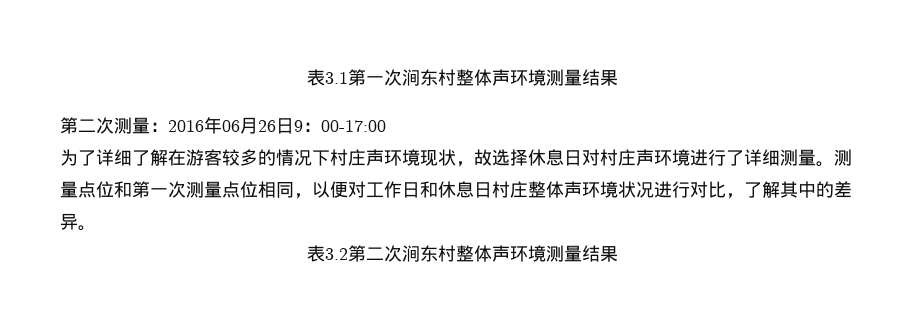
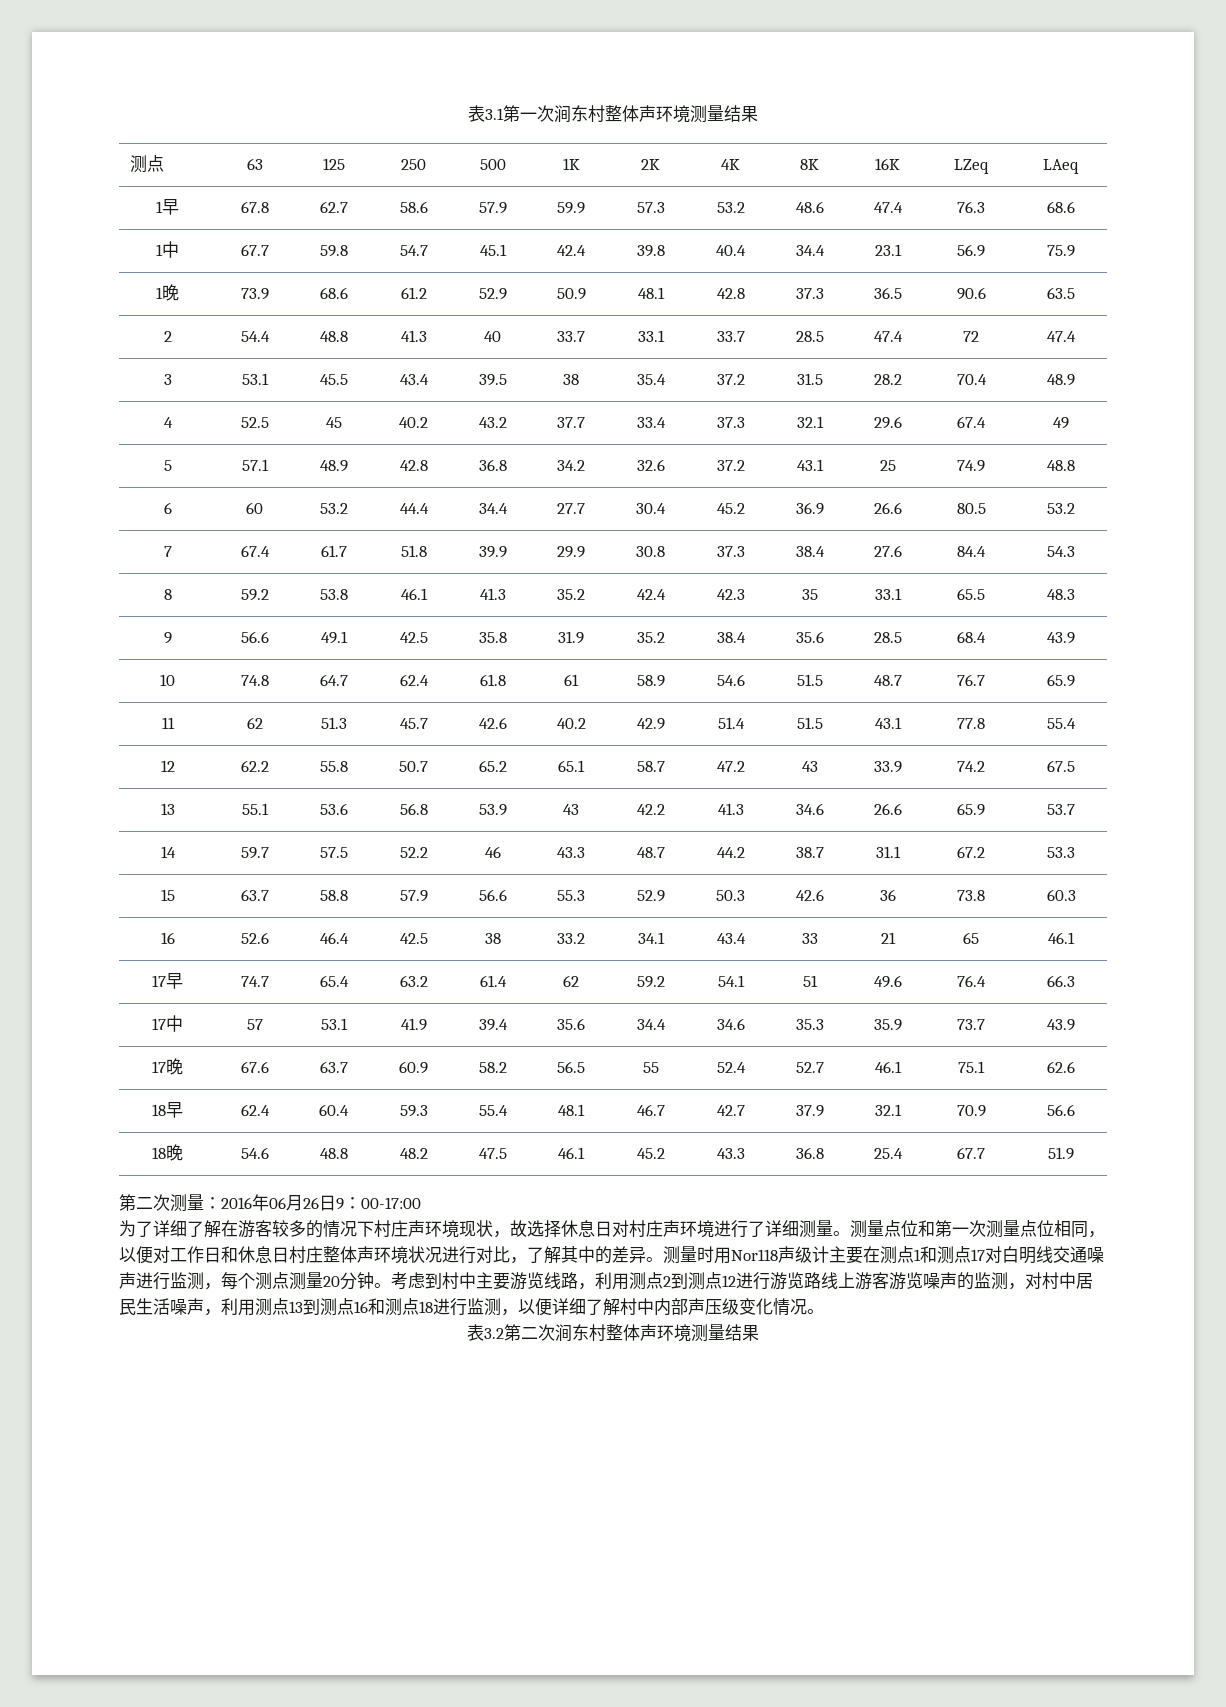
(618, 78) none -> [130,155,165,173] [246,158,263,170] [322,158,345,170] [401,159,426,170] [479,159,506,170] [562,158,580,170] [641,159,660,170] [721,159,740,170] [800,159,819,170] [875,158,900,170] [953,159,989,174] [1043,159,1079,174] [156,199,179,215] [240,201,269,213] [319,201,348,213] [399,201,428,213] [478,202,507,214] [557,202,585,214] [636,202,665,213] [716,202,745,213] [795,201,824,213] [873,202,903,213] [957,201,985,213] [1047,201,1075,213] [156,241,179,258] [240,244,269,256] [319,245,348,257] [399,245,428,256] [479,244,507,256] [557,245,586,256] [636,245,665,257] [716,245,746,256] [795,245,825,256] [874,244,902,256] [957,244,985,257] [1047,245,1075,257] [156,284,179,301] [240,288,269,300] [319,287,348,299] [400,287,427,299] [478,288,507,300] [556,288,586,300] [637,287,665,299] [716,288,745,299] [795,288,824,299] [873,287,902,299] [956,287,986,300] [1047,287,1075,299] [163,331,172,342] [240,331,270,342] [319,331,348,342] [400,330,427,342] [484,331,501,342] [557,331,585,342] [637,330,665,342] [716,331,745,342] [795,331,824,342] [873,331,903,342] [963,331,979,342] [1047,331,1076,342] [163,374,172,385] [241,373,269,385] [319,374,348,385] [399,374,429,385] [478,374,507,386] [563,374,579,385] [636,374,666,385] [716,374,745,385] [796,373,823,385] [873,374,902,385] [956,374,987,385] [1047,374,1075,386] [163,417,173,428] [240,417,269,428] [325,417,342,428] [399,417,428,428] [478,417,507,428] [557,417,585,428] [636,417,666,428] [716,417,745,428] [796,416,824,428] [873,416,902,429] [957,416,986,428] [1053,417,1069,429] [163,460,172,471] [241,459,269,471] [319,460,348,472] [399,460,428,471] [478,459,507,471] [557,460,585,471] [636,459,665,471] [716,460,745,471] [796,459,824,471] [879,460,896,471] [957,460,985,472] [1047,460,1075,471] [163,502,172,514] [246,502,263,514] [319,503,348,514] [399,503,429,514] [478,503,508,514] [557,503,585,514] [636,503,666,514] [716,503,745,514] [795,502,824,515] [873,502,902,514] [956,503,986,514] [1047,503,1075,514] [163,546,172,557] [240,545,270,557] [320,545,347,557] [400,545,427,557] [478,546,507,558] [557,546,585,558] [636,546,665,557] [716,546,745,557] [795,546,825,557] [873,545,902,557] [957,546,986,557] [1047,546,1075,557] [163,589,172,600] [240,589,269,601] [319,589,348,600] [400,588,428,600] [479,588,506,600] [557,589,585,600] [636,589,666,600] [716,589,745,600] [801,589,818,600] [874,588,902,600] [957,588,985,600] [1047,589,1075,600] [163,632,172,644] [240,631,269,643] [320,631,348,644] [399,632,428,643] [478,632,507,643] [558,631,584,644] [636,632,665,643] [716,632,746,643] [795,631,824,643] [873,632,902,643] [957,631,986,643] [1047,632,1075,644] [160,674,175,686] [240,675,269,686] [319,674,348,686] [399,674,429,686] [479,674,506,686] [564,674,579,686] [636,675,665,687] [716,674,745,686] [796,674,823,686] [873,675,902,686] [957,674,985,686] [1047,674,1075,687] [161,717,175,729] [246,717,263,729] [320,717,347,729] [399,718,428,729] [478,717,507,729] [556,718,586,729] [636,718,665,730] [717,717,745,729] [796,717,823,729] [874,717,902,729] [957,718,985,729] [1047,718,1076,729] [160,760,175,772] [240,760,269,772] [319,761,348,772] [399,761,428,772] [478,760,507,772] [558,760,585,772] [636,761,665,772] [716,761,745,772] [801,761,818,772] [873,761,902,773] [957,761,985,772] [1047,760,1075,772] [160,803,175,815] [241,803,269,815] [319,803,348,815] [399,803,428,815] [478,804,507,816] [563,804,579,815] [636,804,665,815] [717,803,744,815] [795,803,824,815] [873,803,902,815] [957,803,985,816] [1047,804,1075,815] [160,846,176,858] [240,847,269,859] [319,847,348,858] [399,847,428,858] [484,846,501,858] [557,847,585,858] [636,847,665,858] [716,847,745,858] [795,847,824,858] [875,846,901,858] [957,846,985,858] [1047,847,1075,858] [160,889,175,901] [240,889,269,901] [319,890,348,901] [399,890,428,902] [478,889,507,901] [557,890,585,901] [636,890,665,902] [716,890,745,901] [795,889,824,901] [879,889,896,901] [957,890,985,901] [1046,889,1076,901] [160,932,175,944] [240,932,269,944] [319,932,349,944] [399,933,428,944] [484,933,501,944] [557,933,585,944] [637,932,665,944] [716,933,746,944] [801,933,818,944] [880,932,896,944] [963,932,979,944] [1048,932,1075,944] [152,973,183,989] [240,976,269,987] [319,975,349,987] [399,975,428,987] [479,975,507,987] [563,975,579,987] [636,976,665,988] [717,975,745,987] [802,975,818,987] [873,975,902,988] [957,975,986,987] [1047,975,1075,987] [152,1015,183,1032] [246,1019,263,1030] [320,1018,348,1030] [400,1018,427,1031] [478,1019,508,1031] [557,1018,585,1030] [636,1019,666,1030] [716,1018,745,1030] [795,1019,824,1030] [873,1019,902,1031] [957,1019,985,1030] [1047,1019,1075,1031] [152,1058,183,1075] [240,1061,269,1073] [319,1061,348,1073] [399,1061,428,1074] [478,1062,507,1073] [557,1061,585,1073] [642,1062,659,1073] [716,1062,746,1073] [795,1062,824,1073] [874,1061,902,1073] [958,1061,985,1073] [1047,1061,1075,1073] [152,1102,183,1118] [240,1104,270,1116] [319,1104,349,1116] [399,1105,428,1117] [478,1105,508,1116] [558,1104,585,1116] [636,1104,665,1116] [716,1105,745,1116] [795,1105,824,1117] [874,1104,902,1116] [956,1105,986,1117] [1047,1104,1075,1116] [152,1144,183,1161] [240,1147,269,1159] [319,1148,348,1159] [399,1148,428,1159] [478,1148,507,1159] [558,1147,585,1159] [636,1148,665,1159] [716,1148,745,1159] [795,1147,824,1159] [873,1148,903,1159] [957,1147,985,1159] [1048,1147,1074,1160] // 测点 | 63 | 125 | 250 | 500 | 1K | 2K | 4K | 8K | 16K | LZeq | LAeq // 1早 | 67.8 | 62.7 | 58.6 | 57.9 | 59.9 | 57.3 | 53.2 | 48.6 | 47.4 | 76.3 | 68.6 // 1中 | 67.7 | 59.8 | 54.7 | 45.1 | 42.4 | 39.8 | 40.4 | 34.4 | 23.1 | 56.9 | 75.9 // 1晚 | 73.9 | 68.6 | 61.2 | 52.9 | 50.9 | 48.1 | 42.8 | 37.3 | 36.5 | 90.6 | 63.5 // 2 | 54.4 | 48.8 | 41.3 | 40 | 33.7 | 33.1 | 33.7 | 28.5 | 47.4 | 72 | 47.4 // 3 | 53.1 | 45.5 | 43.4 | 39.5 | 38 | 35.4 | 37.2 | 31.5 | 28.2 | 70.4 | 48.9 // 4 | 52.5 | 45 | 40.2 | 43.2 | 37.7 | 33.4 | 37.3 | 32.1 | 29.6 | 67.4 | 49 // 5 | 57.1 | 48.9 | 42.8 | 36.8 | 34.2 | 32.6 | 37.2 | 43.1 | 25 | 74.9 | 48.8 // 6 | 60 | 53.2 | 44.4 | 34.4 | 27.7 | 30.4 | 45.2 | 36.9 | 26.6 | 80.5 | 53.2 // 7 | 67.4 | 61.7 | 51.8 | 39.9 | 29.9 | 30.8 | 37.3 | 38.4 | 27.6 | 84.4 | 54.3 // 8 | 59.2 | 53.8 | 46.1 | 41.3 | 35.2 | 42.4 | 42.3 | 35 | 33.1 | 65.5 | 48.3 // 9 | 56.6 | 49.1 | 42.5 | 35.8 | 31.9 | 35.2 | 38.4 | 35.6 | 28.5 | 68.4 | 43.9 // 10 | 74.8 | 64.7 | 62.4 | 61.8 | 61 | 58.9 | 54.6 | 51.5 | 48.7 | 76.7 | 65.9 // 11 | 62 | 51.3 | 45.7 | 42.6 | 40.2 | 42.9 | 51.4 | 51.5 | 43.1 | 77.8 | 55.4 // 12 | 62.2 | 55.8 | 50.7 | 65.2 | 65.1 | 58.7 | 47.2 | 43 | 33.9 | 74.2 | 67.5 // 13 | 55.1 | 53.6 | 56.8 | 53.9 | 43 | 42.2 | 41.3 | 34.6 | 26.6 | 65.9 | 53.7 // 14 | 59.7 | 57.5 | 52.2 | 46 | 43.3 | 48.7 | 44.2 | 38.7 | 31.1 | 67.2 | 53.3 // 15 | 63.7 | 58.8 | 57.9 | 56.6 | 55.3 | 52.9 | 50.3 | 42.6 | 36 | 73.8 | 60.3 // 16 | 52.6 | 46.4 | 42.5 | 38 | 33.2 | 34.1 | 43.4 | 33 | 21 | 65 | 46.1 // 17早 | 74.7 | 65.4 | 63.2 | 61.4 | 62 | 59.2 | 54.1 | 51 | 49.6 | 76.4 | 66.3 // 17中 | 57 | 53.1 | 41.9 | 39.4 | 35.6 | 34.4 | 34.6 | 35.3 | 35.9 | 73.7 | 43.9 // 17晚 | 67.6 | 63.7 | 60.9 | 58.2 | 56.5 | 55 | 52.4 | 52.7 | 46.1 | 75.1 | 62.6 // 18早 | 62.4 | 60.4 | 59.3 | 55.4 | 48.1 | 46.7 | 42.7 | 37.9 | 32.1 | 70.9 | 56.6 // 18晚 | 54.6 | 48.8 | 48.2 | 47.5 | 46.1 | 45.2 | 43.3 | 36.8 | 25.4 | 67.7 | 51.9
(96, 228) none -> [663,1246,1104,1264] [119,1272,1093,1290] [119,1298,824,1316] 测量时用Nor118声级计主要在测点1和测点17对白明线交通噪声进行监测，每个测点测量20分钟。考虑到村中主要游览线路，利用测点2到测点12进行游览路线上游客游览噪声的监测，对村中居民生活噪声，利用测点13到测点16和测点18进行监测，以便详细了解村中内部声压级变化情况。

